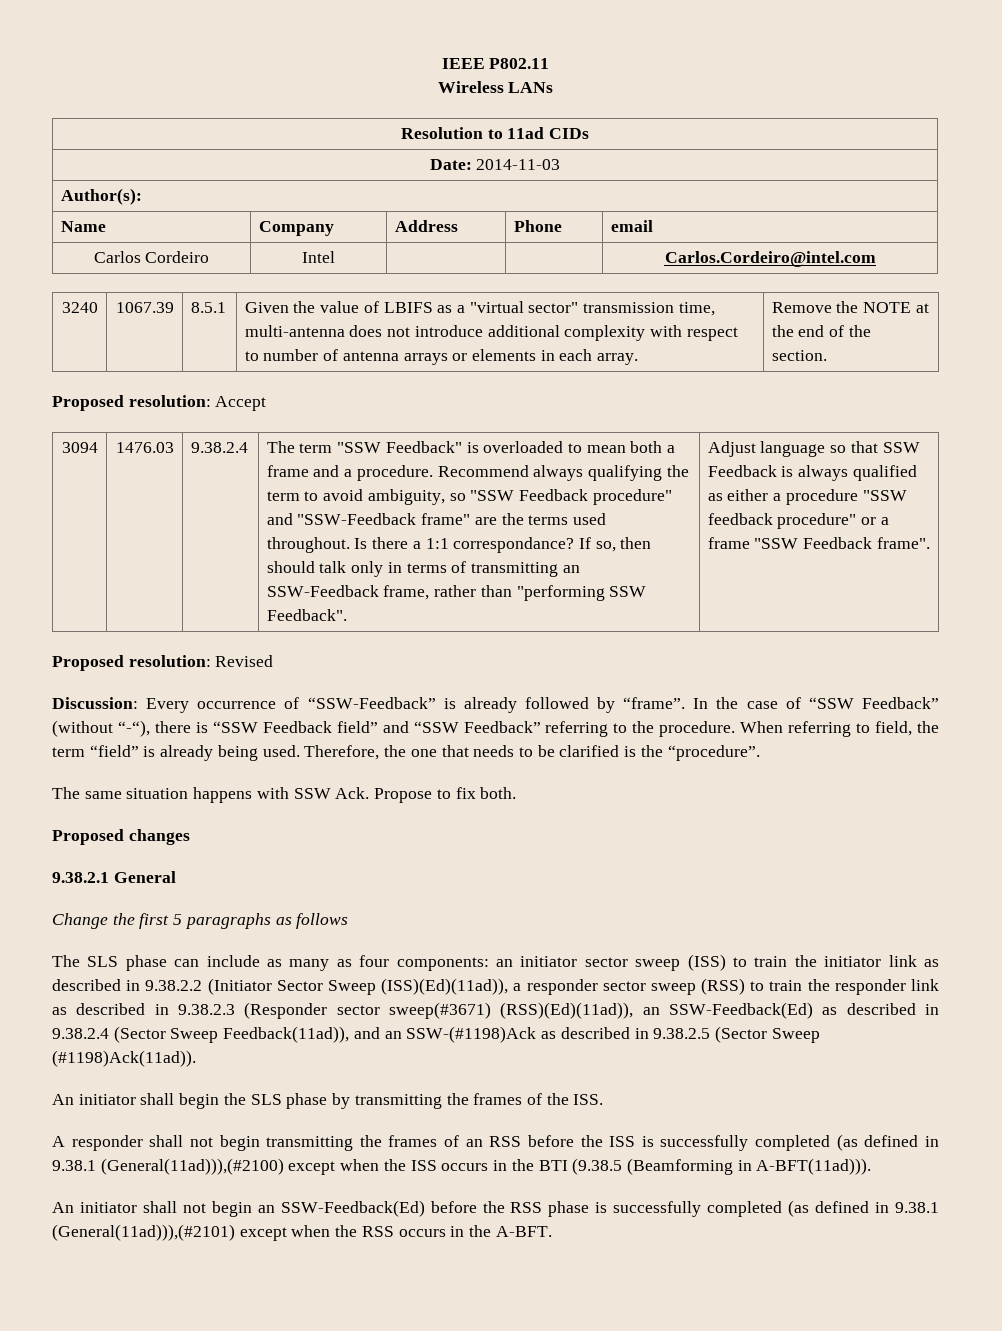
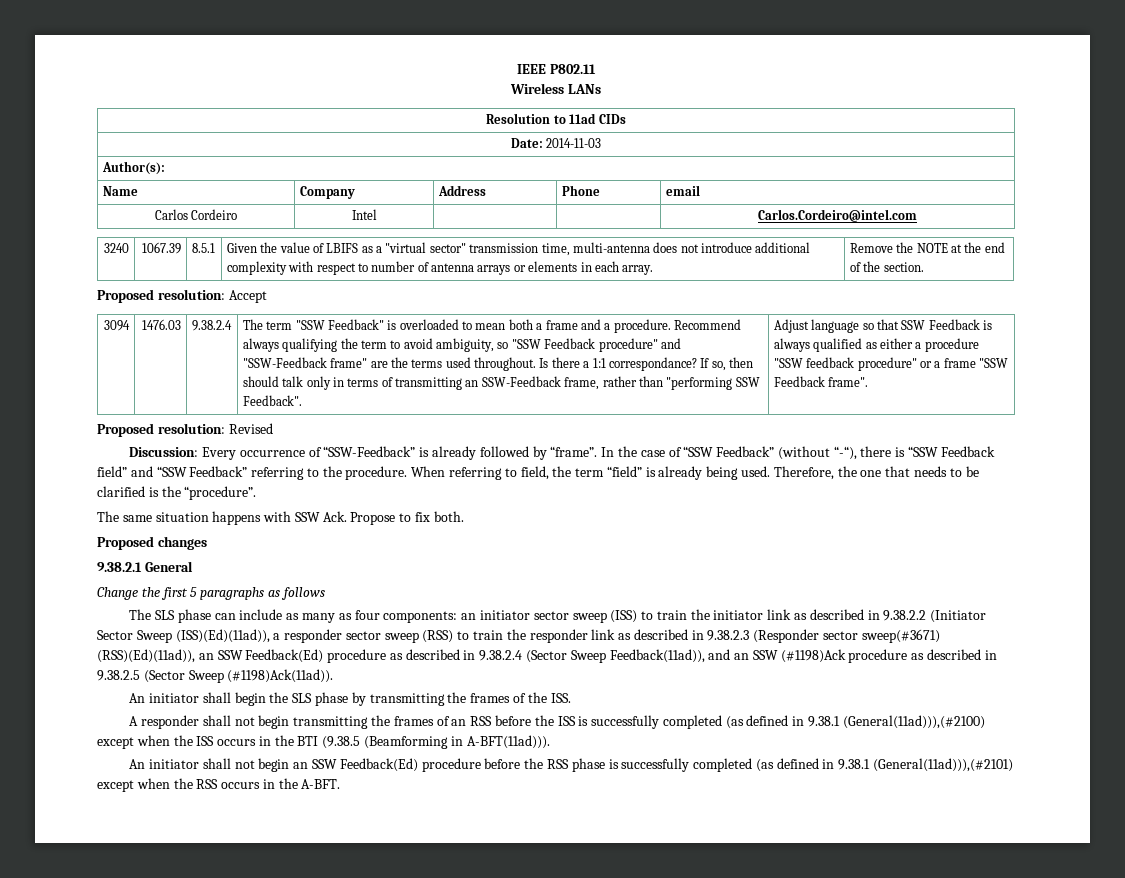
[669,1002,813,1019] SSW-Feedback(Ed) -> [217,649,387,663] SSW Feedback(Ed) procedure
[406,1026,537,1043] SSW-(#1198)Ack -> [752,649,908,663] SSW (#1198)Ack procedure
[280,1200,425,1217] SSW-Feedback(Ed) -> [312,758,481,772] SSW Feedback(Ed) procedure

